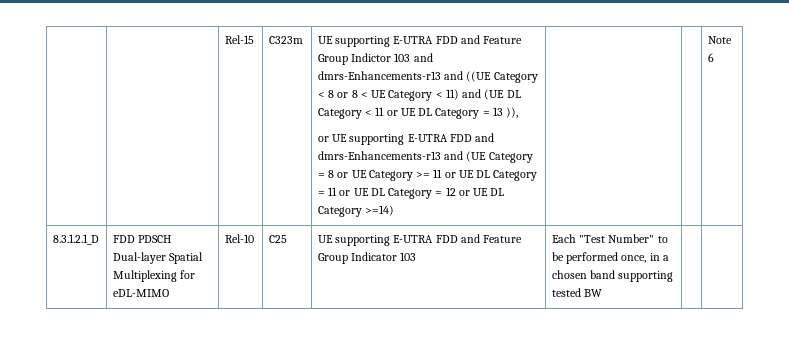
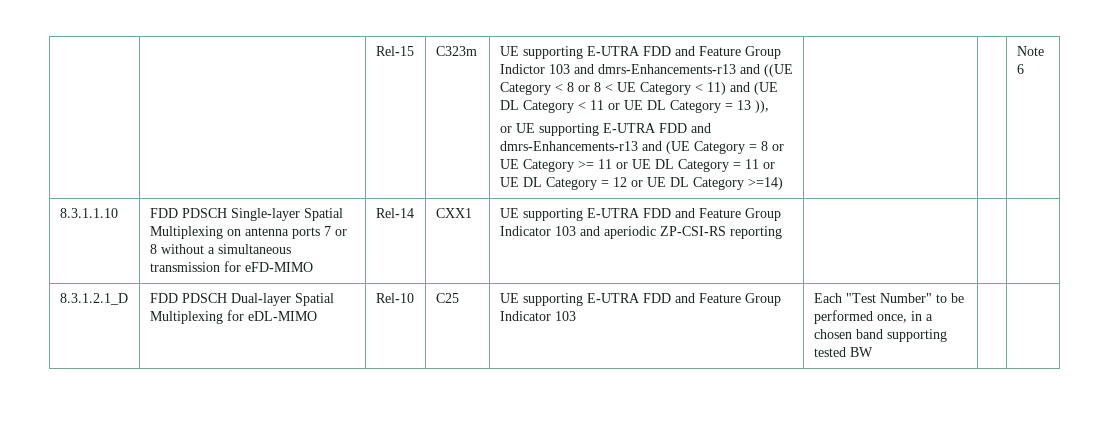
(714, 57) none -> [59,208,118,218] [149,208,343,221] [149,226,347,239] [149,244,291,254] [149,261,313,272] [375,208,414,218] [435,208,472,218] [499,208,781,221] [499,226,782,239] // 8.3.1.1.10 | FDD PDSCH Single-layer Spatial Multiplexing on antenna ports 7 or 8 without a simultaneous transmission for eFD-MIMO | Rel-14 | CXX1 | UE supporting E-UTRA FDD and Feature Group Indicator 103 and aperiodic ZP-CSI-RS reporting | | |

